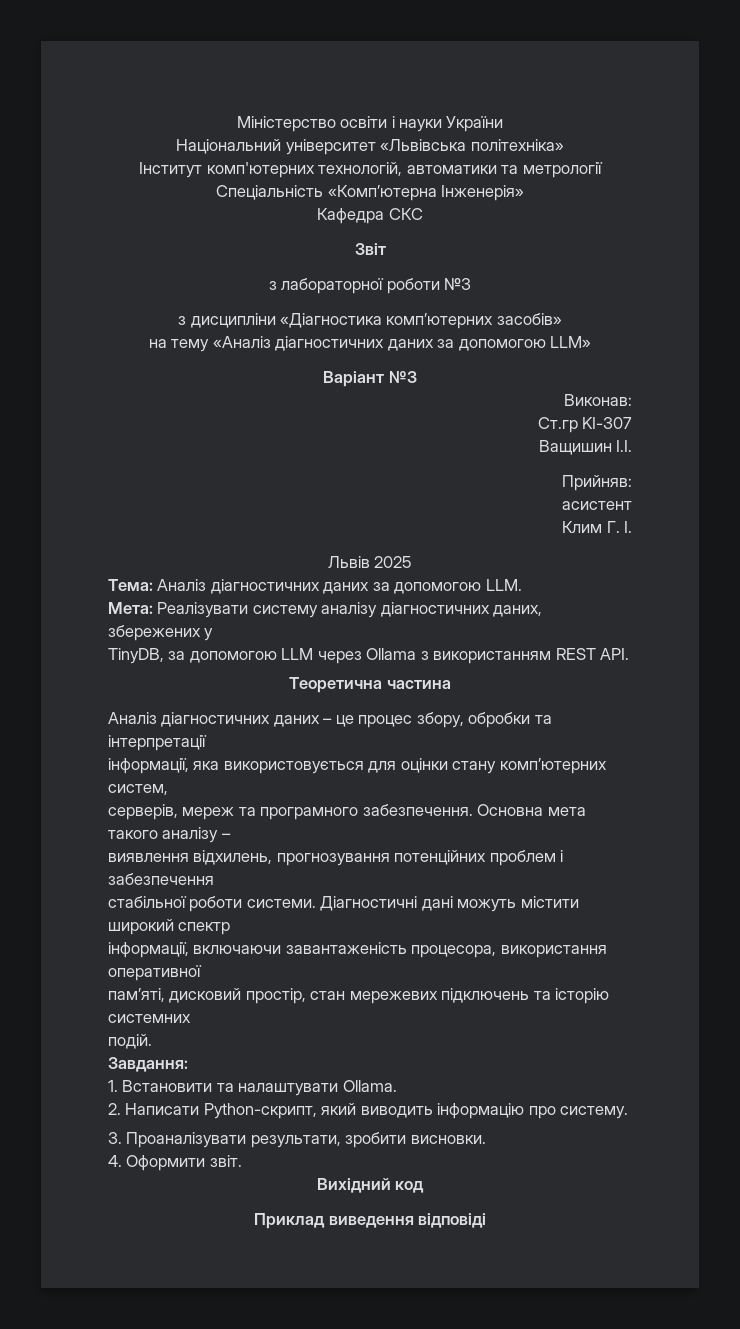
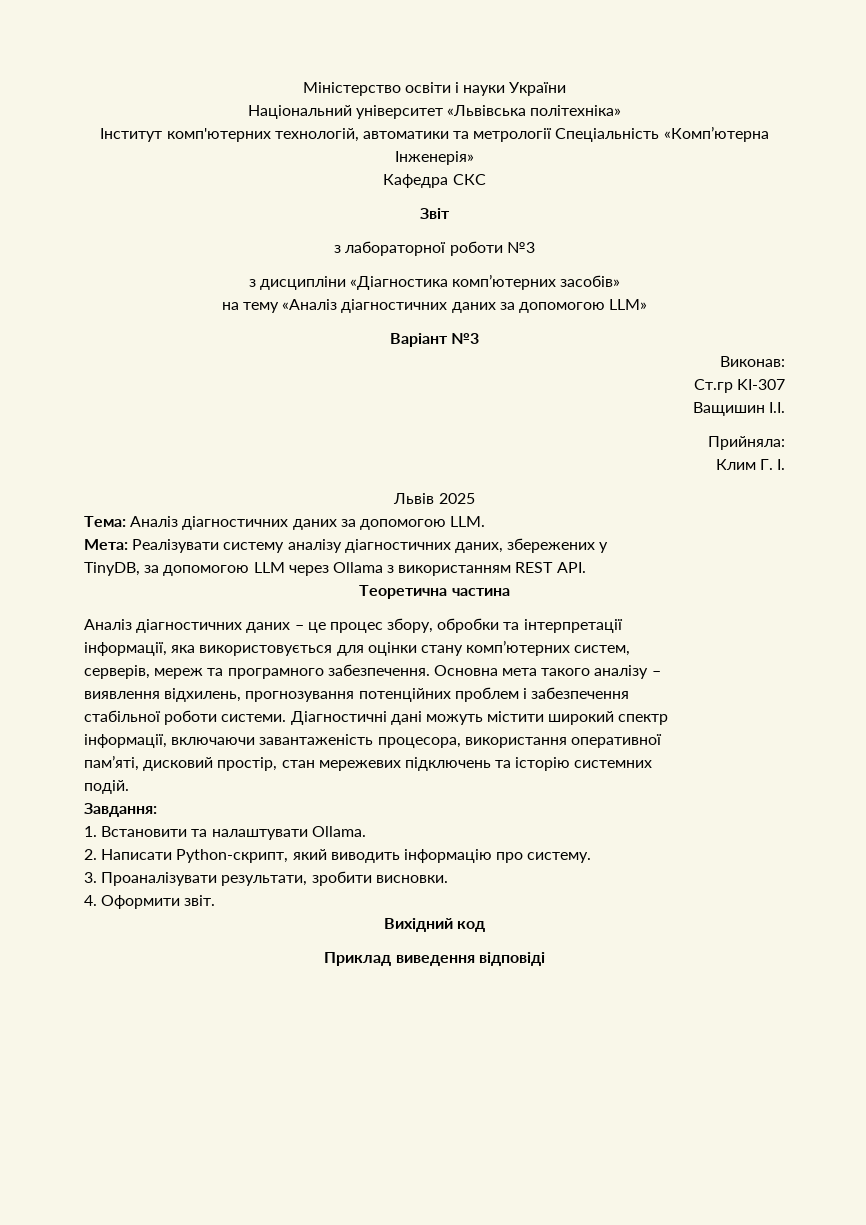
[562,475,632,491] [562,501,632,510] Прийняв: // асистент -> [708,436,785,450] Прийняла:

